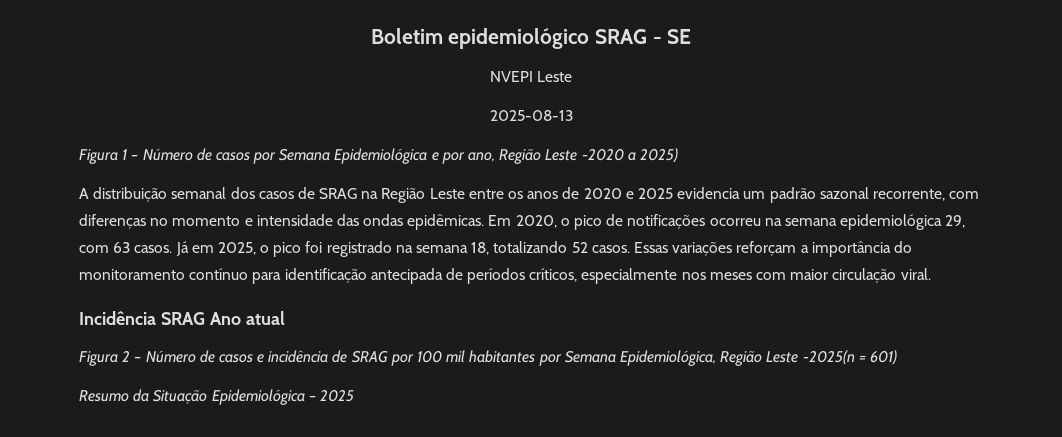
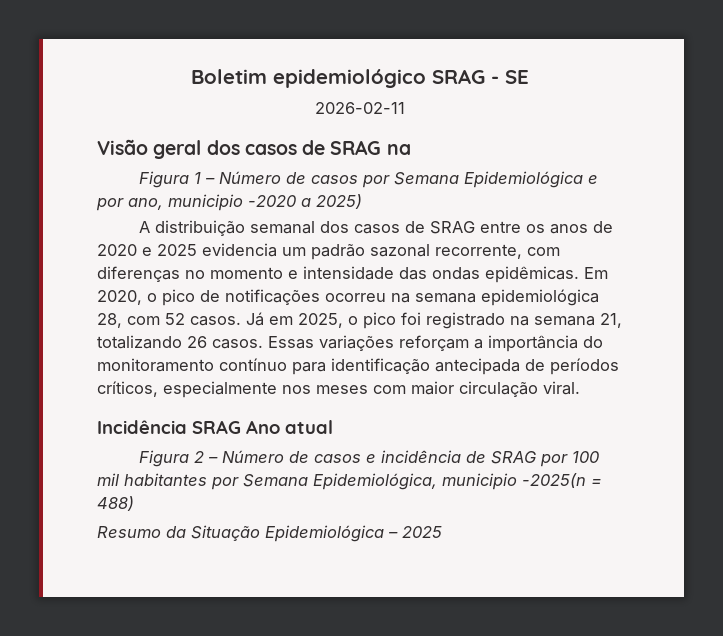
[489,71,573,82] [489,110,573,121] NVEPI Leste // 2025-08-13 -> [315,102,405,114] [97,139,411,159] 2026-02-11 // Visão geral dos casos de SRAG na
[499,149,578,164] Região Leste -> [168,194,243,211] municipio
[361,188,465,203] na Região Leste -> (476, 227) none
[945,215,966,228] [79,242,131,253] 29, com 63 -> [97,313,185,328] 28, com 52
[471,241,588,255] 18, totalizando 52 -> [600,313,622,328] [97,335,207,349] 21, totalizando 26
[720,351,799,366] Região Leste -> [442,473,517,490] municipio
[869,350,897,365] 601) -> [97,496,134,511] 488)

